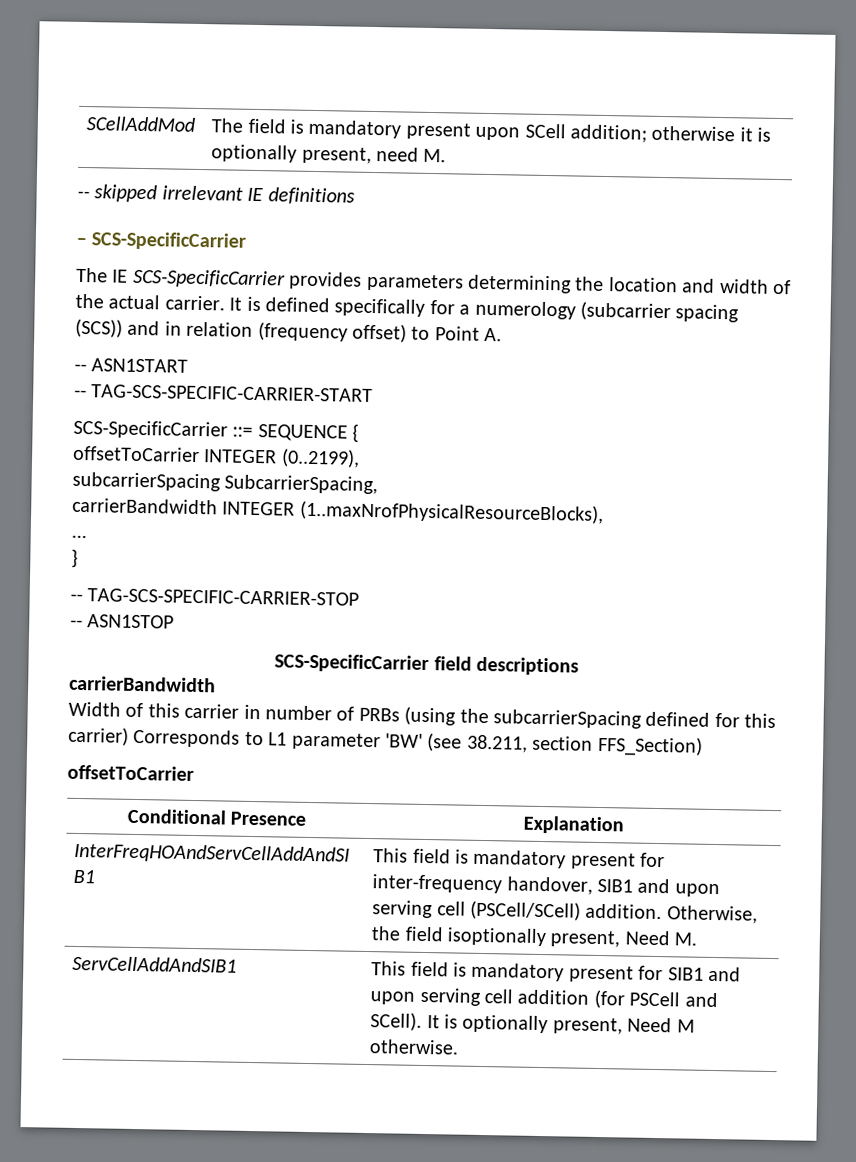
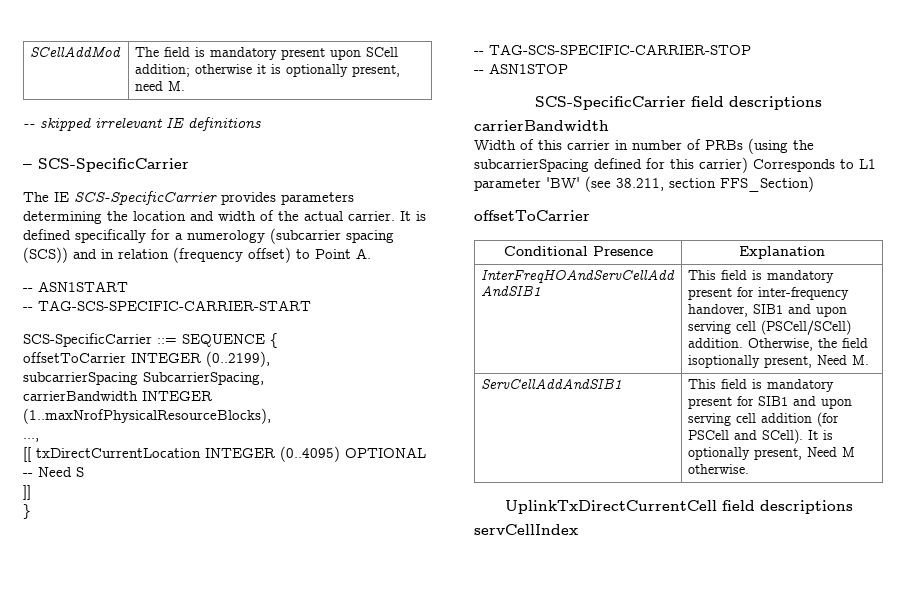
[71,534,87,539] ... -> [23,438,39,442] [23,446,426,462] [23,467,84,477] [23,485,31,500] ..., // [[ txDirectCurrentLocation INTEGER (0..4095) OPTIONAL -- Need S // ]]
(460, 1047) none -> [504,500,853,514] [474,524,578,535] // UplinkTxDirectCurrentCell field descriptions // servCellIndex

